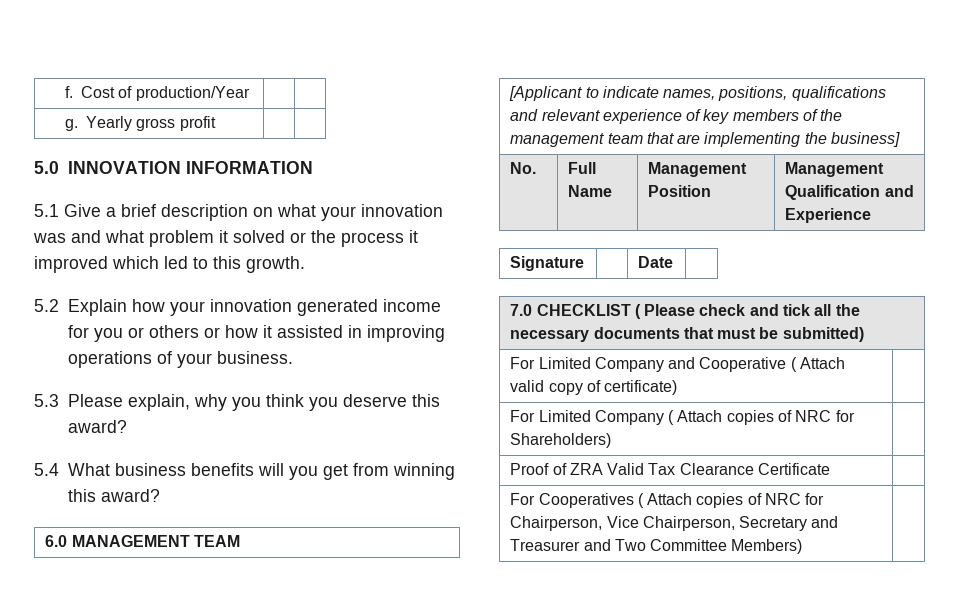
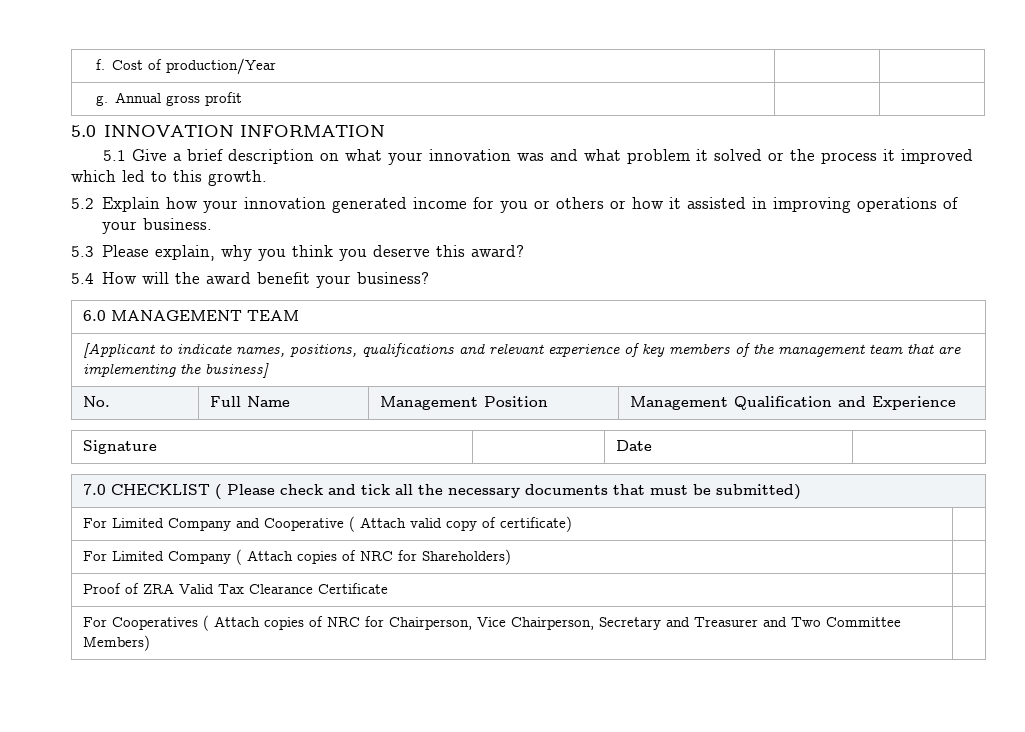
[85,116,132,131] Yearly -> [115,92,162,103] Annual
[67,463,455,480] [67,489,160,502] What business benefits will you get from winning this award? -> [102,272,430,288] How will the award benefit your business?

